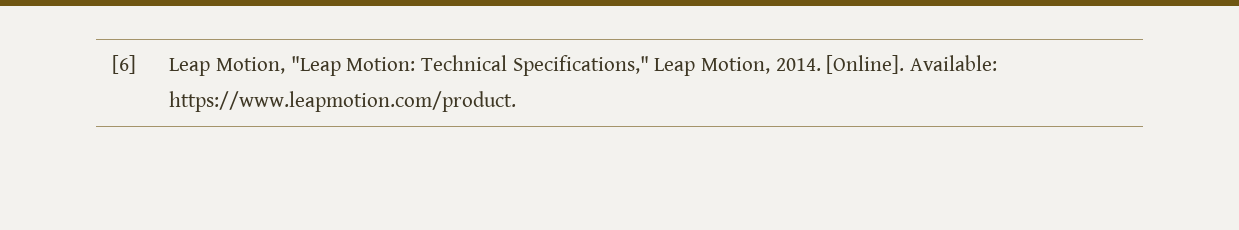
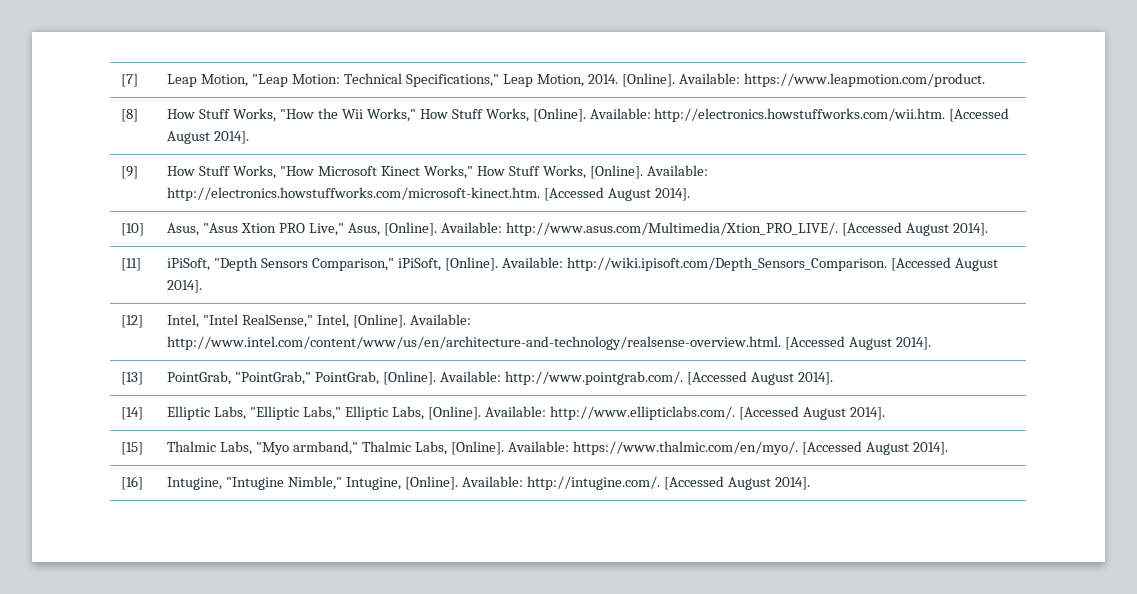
[112,55,137,74] [6] -> [121,74,139,87] [7]
(517, 101) none -> [121,109,139,122] [167,108,1010,122] [167,131,250,144] [121,166,139,179] [167,165,708,179] [167,187,691,201] [121,223,145,236] [167,222,988,236] [121,258,142,271] [167,257,998,271] [167,280,203,293] [121,315,144,328] [167,314,472,328] [167,336,932,350] [121,372,144,385] [167,371,833,385] [121,407,144,420] [167,406,885,420] [121,442,144,455] [167,441,948,455] [121,476,144,490] [167,476,810,490] // [8] | How Stuff Works, "How the Wii Works," How Stuff Works, [Online]. Available: http://electronics.howstuffworks.com/wii.htm. [Accessed August 2014]. // [9] | How Stuff Works, "How Microsoft Kinect Works," How Stuff Works, [Online]. Available: http://electronics.howstuffworks.com/microsoft-kinect.htm. [Accessed August 2014]. // [10] | Asus, "Asus Xtion PRO Live," Asus, [Online]. Available: http://www.asus.com/Multimedia/Xtion_PRO_LIVE/. [Accessed August 2014]. // [11] | iPiSoft, "Depth Sensors Comparison," iPiSoft, [Online]. Available: http://wiki.ipisoft.com/Depth_Sensors_Comparison. [Accessed August 2014]. // [12] | Intel, "Intel RealSense," Intel, [Online]. Available: http://www.intel.com/content/www/us/en/architecture-and-technology/realsense-overview.html. [Accessed August 2014]. // [13] | PointGrab, "PointGrab," PointGrab, [Online]. Available: http://www.pointgrab.com/. [Accessed August 2014]. // [14] | Elliptic Labs, "Elliptic Labs," Elliptic Labs, [Online]. Available: http://www.ellipticlabs.com/. [Accessed August 2014]. // [15] | Thalmic Labs, "Myo armband," Thalmic Labs, [Online]. Available: https://www.thalmic.com/en/myo/. [Accessed August 2014]. // [16] | Intugine, "Intugine Nimble," Intugine, [Online]. Available: http://intugine.com/. [Accessed August 2014].

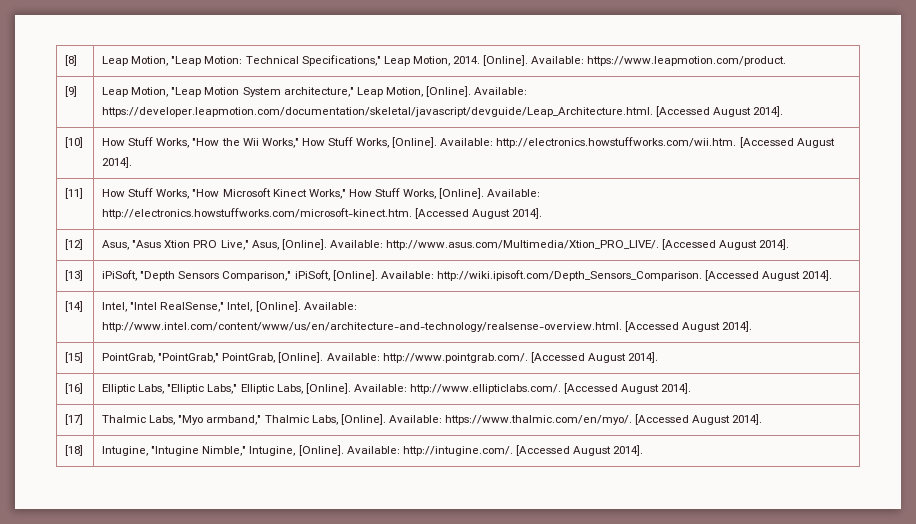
[121,74,139,87] [7] -> [65,55,78,66] [8]
[121,109,139,122] [8] -> [65,86,78,97] [102,86,528,97] [102,106,784,117] [65,137,84,148] [9] | Leap Motion, "Leap Motion System architecture," Leap Motion, [Online]. Available: https://developer.leapmotion.com/documentation/skeletal/javascript/devguide/Leap_Architecture.html. [Accessed August 2014]. // [10]
[121,166,139,179] [9] -> [65,188,84,199] [11]
[121,223,145,236] [10] -> [65,239,84,250] [12]
[121,258,142,271] [11] -> [65,270,84,281] [13]
[121,315,144,328] [12] -> [65,301,84,312] [14]
[121,372,144,385] [13] -> [65,352,84,363] [15]
[121,407,144,420] [14] -> [65,383,84,394] [16]
[121,442,144,455] [15] -> [65,414,84,425] [17]
[121,476,144,490] [16] -> [65,445,84,456] [18]

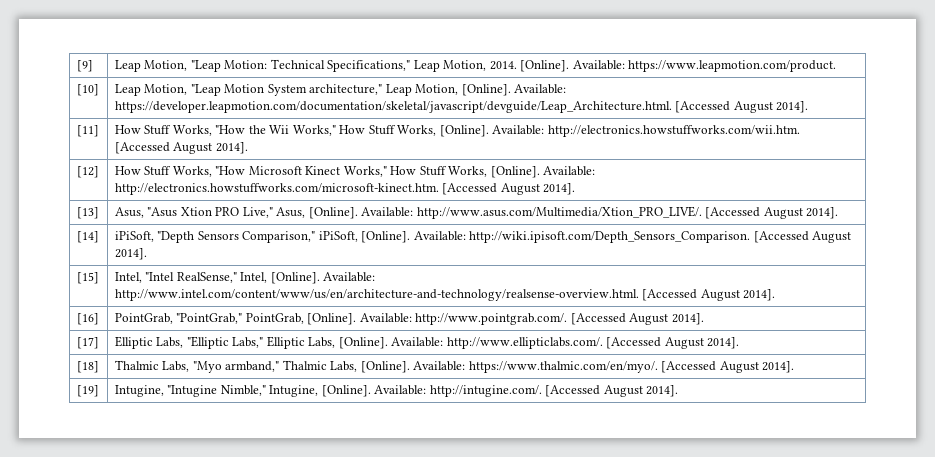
[65,55,78,66] [8] -> [76,60,93,72] [9]
[65,86,78,97] [9] -> [76,84,99,96] [10]
[65,137,84,148] [10] -> [76,125,99,137] [11]
[65,188,84,199] [11] -> [76,166,99,178] [12]
[65,239,84,250] [12] -> [76,207,99,219] [13]
[65,270,84,281] [13] -> [76,231,99,243] [14]
[65,301,84,312] [14] -> [76,272,99,284] [15]
[65,352,84,363] [15] -> [76,313,99,325] [16]
[65,383,84,394] [16] -> [76,337,99,349] [17]
[65,414,84,425] [17] -> [76,361,99,373] [18]
[65,445,84,456] [18] -> [76,385,99,397] [19]

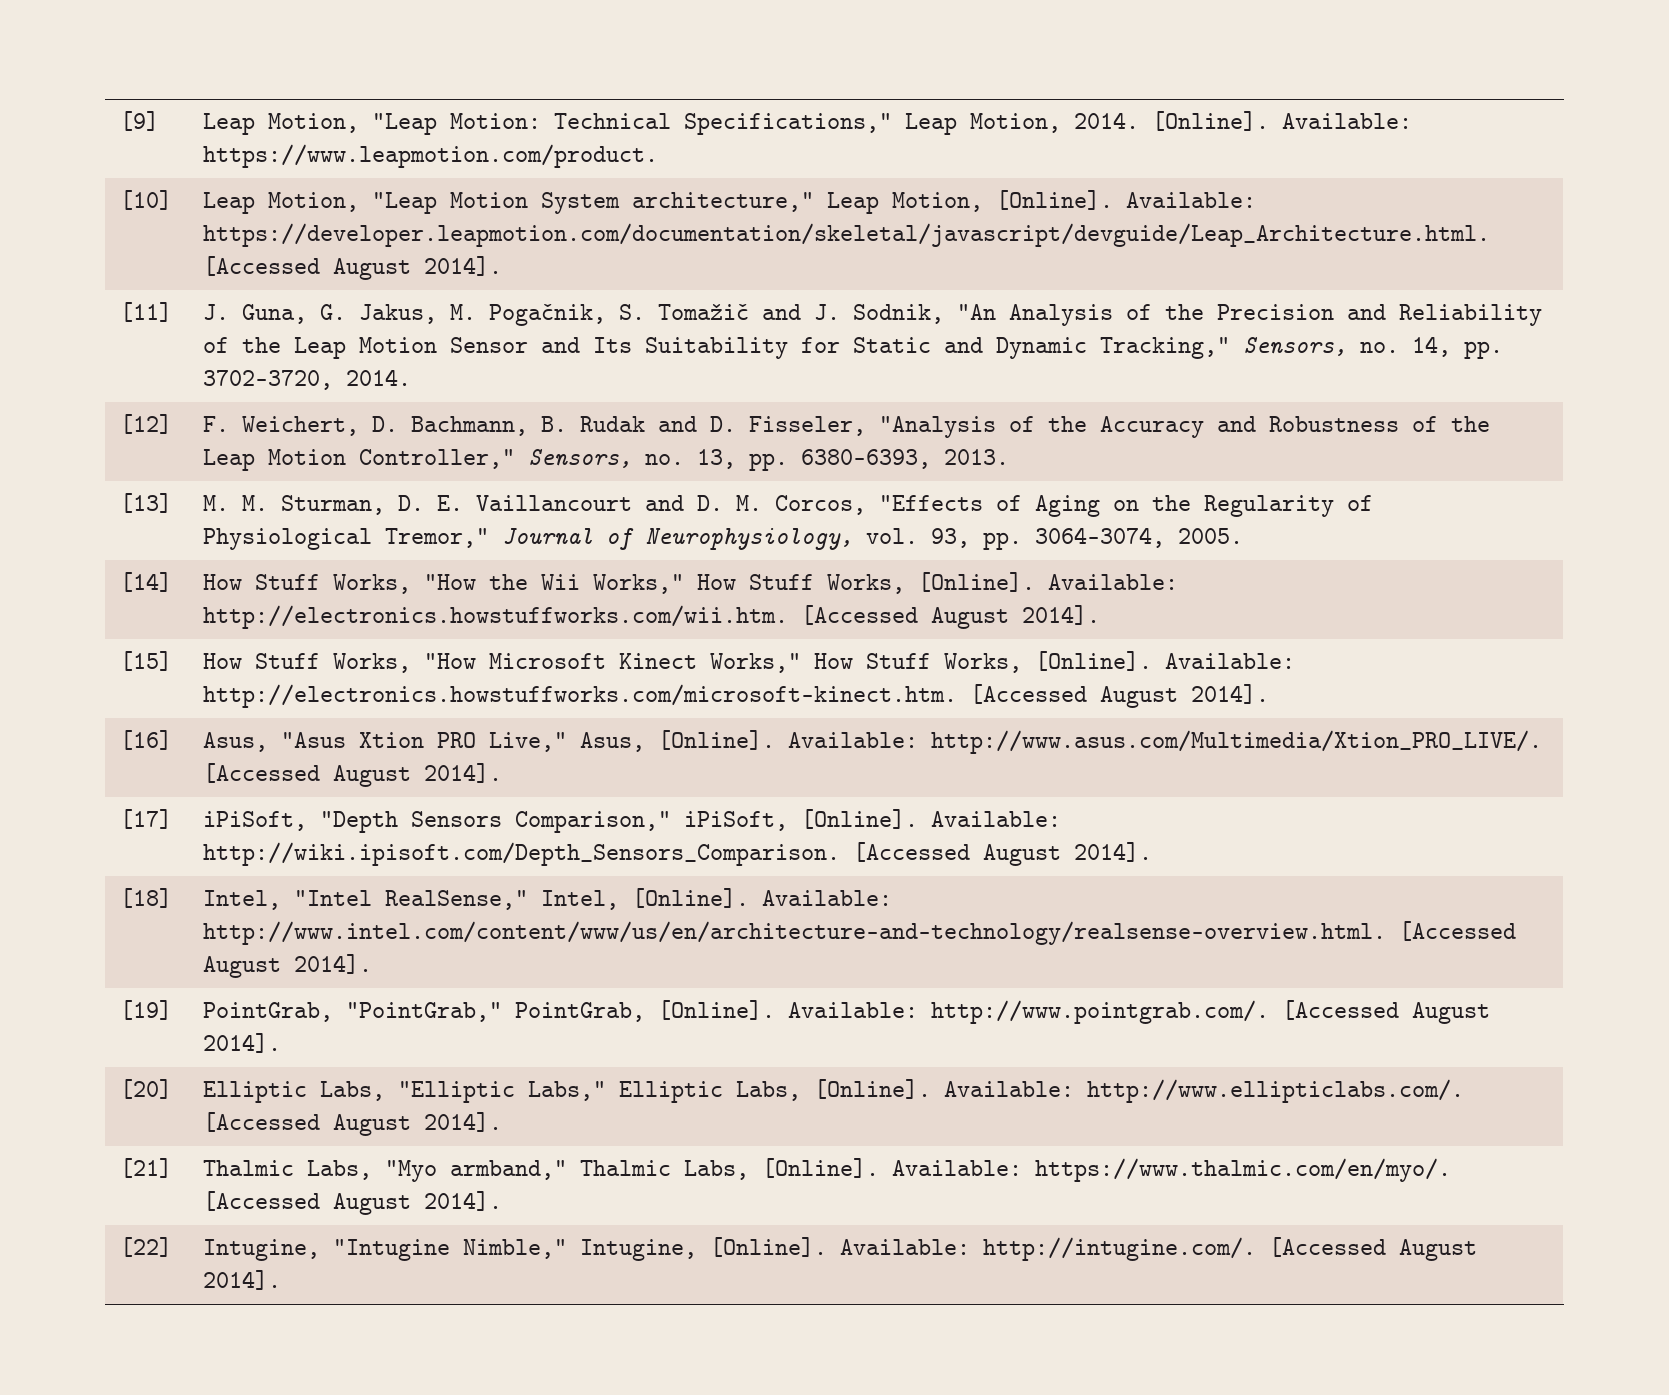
(99, 131) none -> [203,304,1543,326] [203,336,1504,359] [203,369,412,390] [120,414,173,434] [203,416,1491,438] [203,449,1010,471] [120,493,173,513] [203,495,1374,517] [203,527,1244,550] [120,572,173,592] | J. Guna, G. Jakus, M. Pogačnik, S. Tomažič and J. Sodnik, "An Analysis of the Precision and Reliability of the Leap Motion Sensor and Its Suitability for Static and Dynamic Tracking," Sensors, no. 14, pp. 3702-3720, 2014. // [12] | F. Weichert, D. Bachmann, B. Rudak and D. Fisseler, "Analysis of the Accuracy and Robustness of the Leap Motion Controller," Sensors, no. 13, pp. 6380-6393, 2013. // [13] | M. M. Sturman, D. E. Vaillancourt and D. M. Corcos, "Effects of Aging on the Regularity of Physiological Tremor," Journal of Neurophysiology, vol. 93, pp. 3064-3074, 2005. // [14]
[76,166,99,178] [12] -> [120,651,173,671] [15]
[76,207,99,219] [13] -> [120,730,173,750] [16]
[76,231,99,243] [14] -> [120,809,173,829] [17]
[76,272,99,284] [15] -> [120,888,173,908] [18]
[76,313,99,325] [16] -> [120,1000,173,1020] [19]
[76,337,99,349] [17] -> [120,1079,173,1099] [20]
[76,361,99,373] [18] -> [120,1158,173,1178] [21]
[76,385,99,397] [19] -> [120,1237,173,1257] [22]

